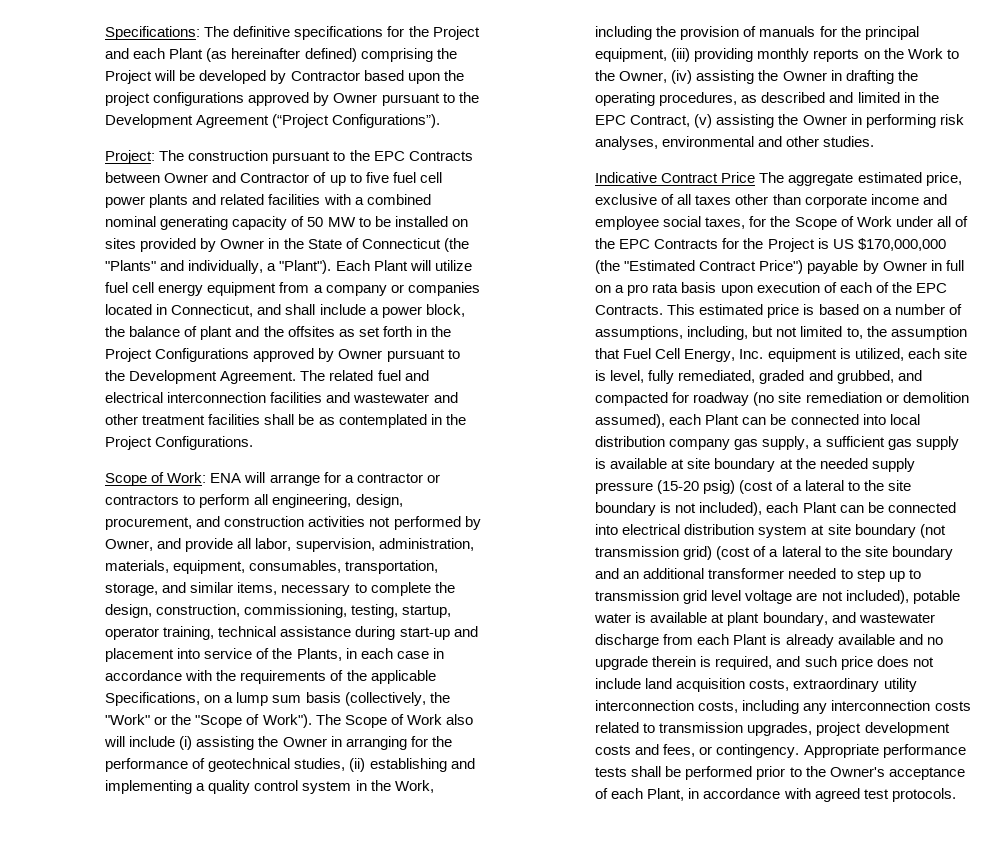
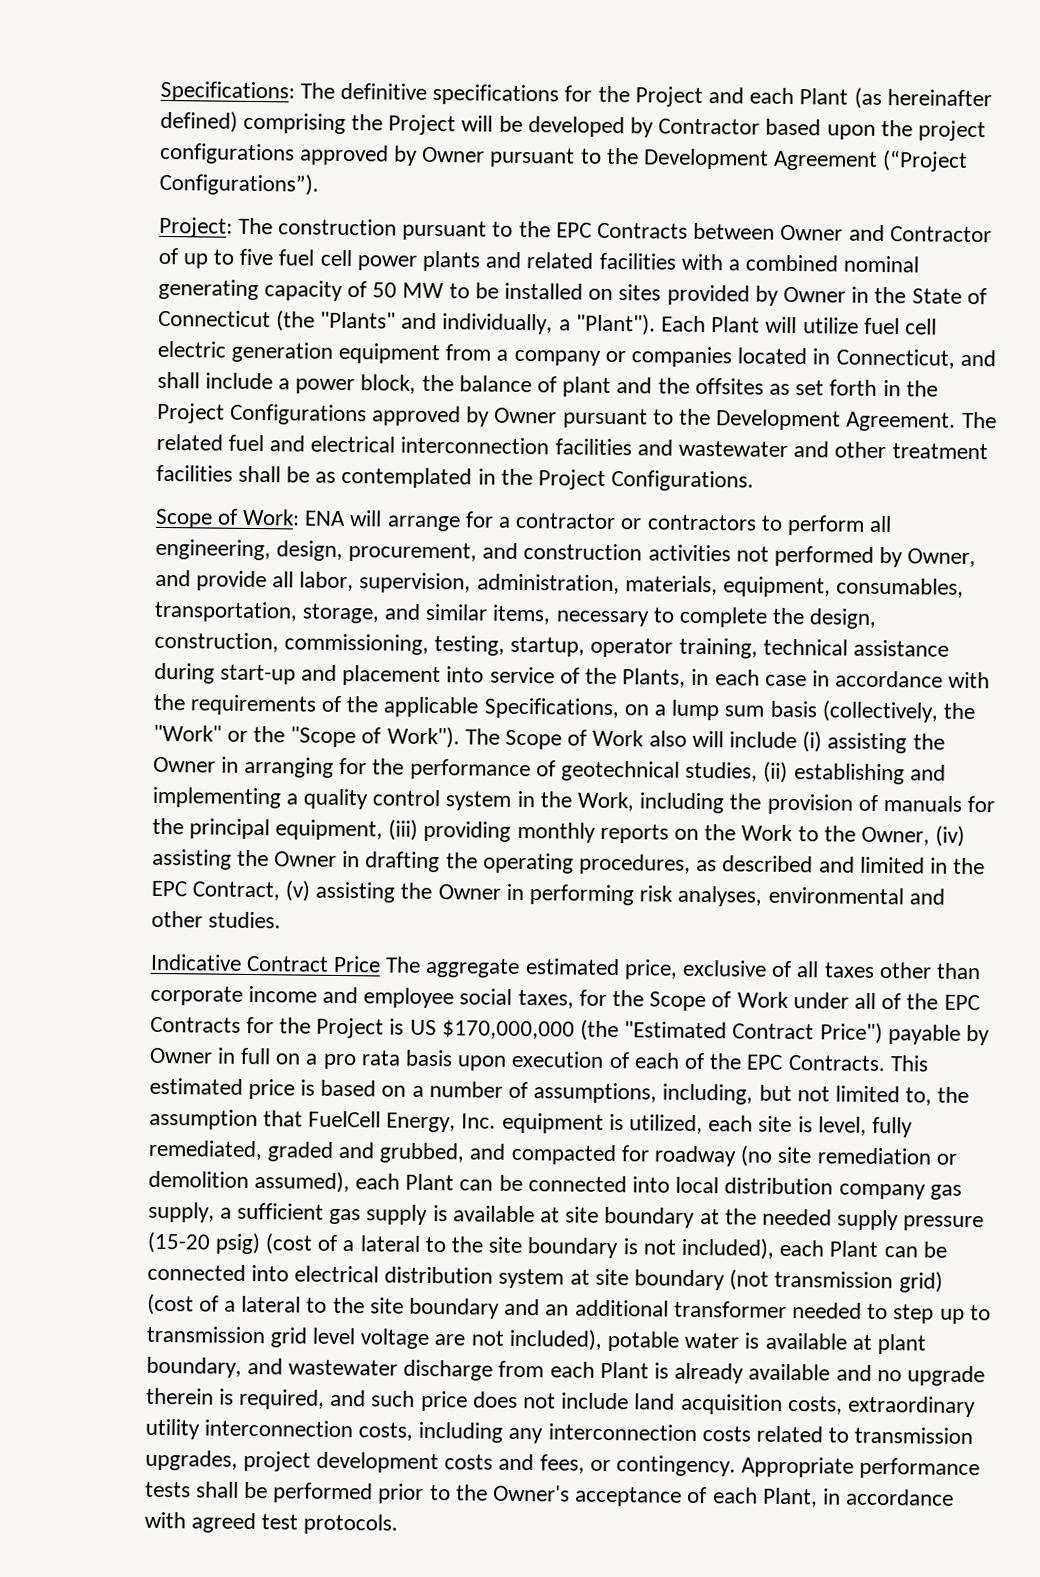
[158,284,204,296] energy -> [156,340,333,363] electric generation
[623,348,681,359] Fuel Cell -> [307,1110,381,1128] FuelCell

